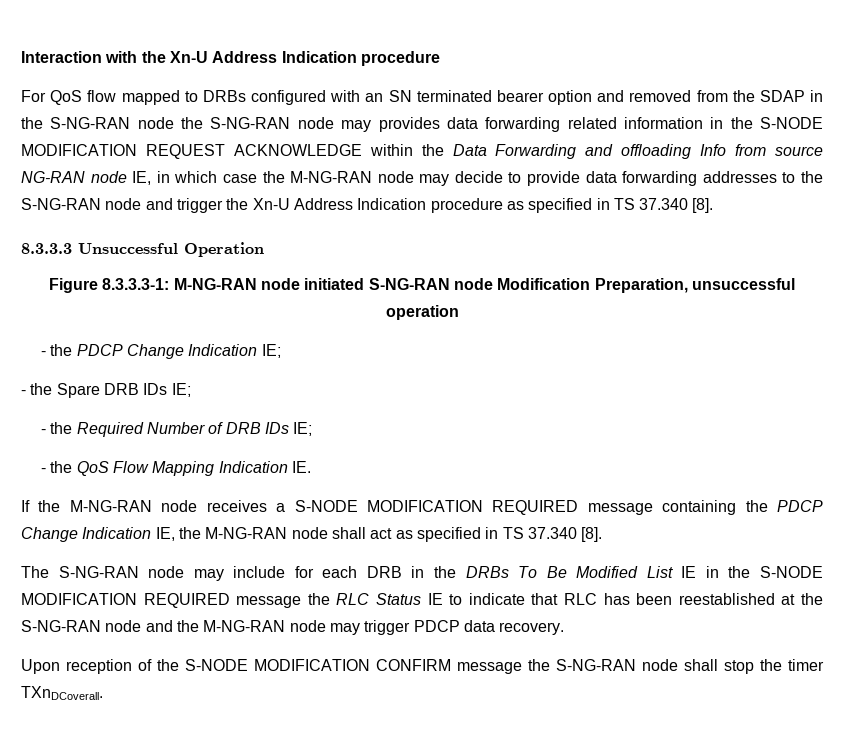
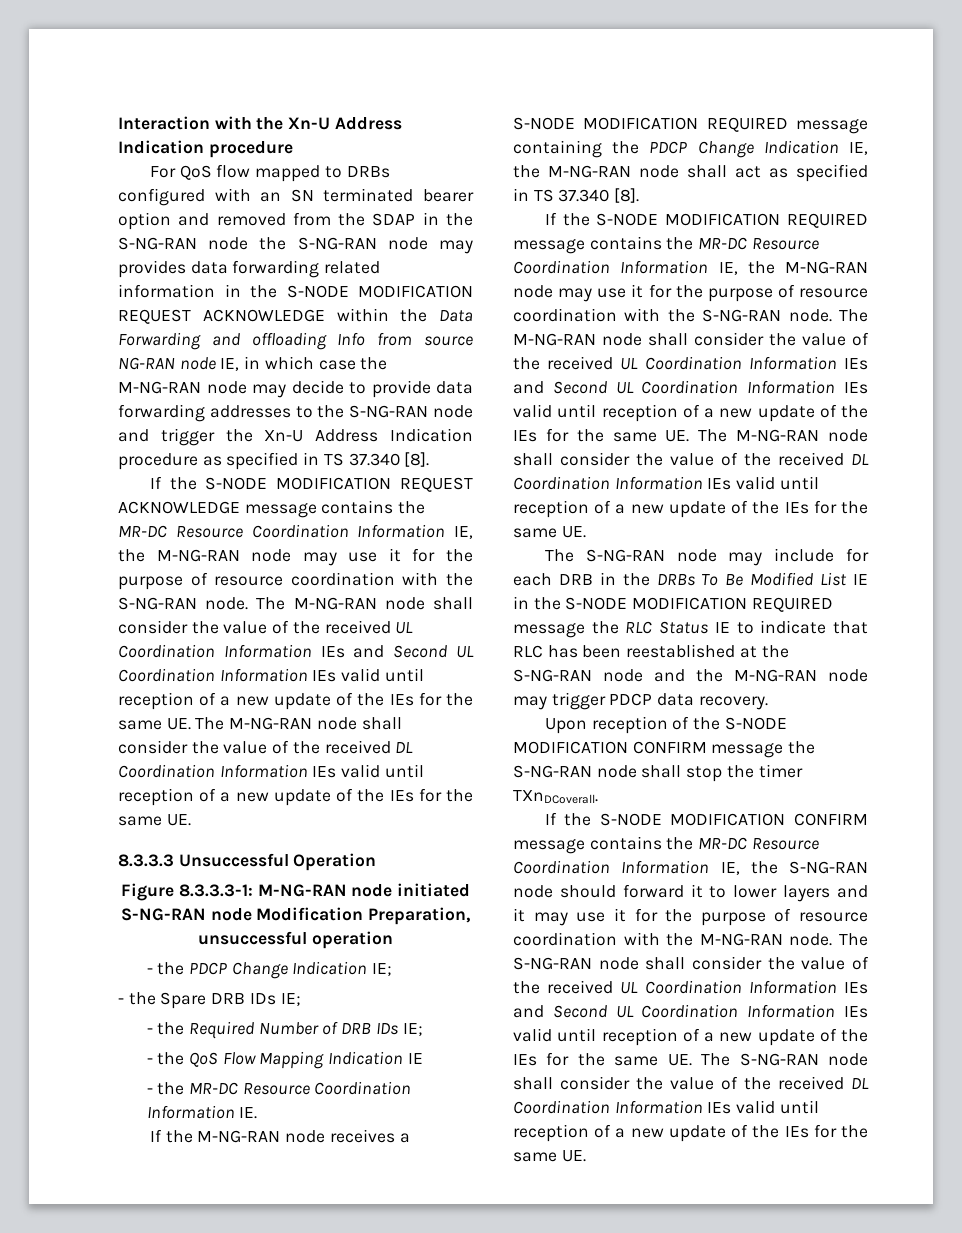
(714, 205) none -> [149,476,474,492] [118,500,426,518] [118,524,473,539] [118,548,473,566] [118,572,473,590] [118,597,473,610] [118,620,414,634] [118,644,475,658] [118,668,424,682] [118,692,473,710] [118,717,402,730] [118,740,414,754] [118,764,424,778] [118,788,473,806] [118,814,191,826] // If the S-NODE MODIFICATION REQUEST ACKNOWLEDGE message contains the MR-DC Resource Coordination Information IE, the M-NG-RAN node may use it for the purpose of resource coordination with the S-NG-RAN node. The M-NG-RAN node shall consider the value of the received UL Coordination Information IEs and Second UL Coordination Information IEs valid until reception of a new update of the IEs for the same UE. The M-NG-RAN node shall consider the value of the received DL Coordination Information IEs valid until reception of a new update of the IEs for the same UE.
(288, 467) none -> [407,1053,423,1064] [146,1081,412,1095] [146,1105,235,1119] IE // - the MR-DC Resource Coordination Information
(603, 534) none -> [544,212,868,228] [513,236,819,254] [513,260,868,275] [513,284,868,302] [513,308,868,322] [513,332,869,346] [513,356,868,370] [513,380,868,394] [513,404,868,422] [513,428,868,442] [513,452,869,466] [513,476,819,490] [513,500,868,518] [513,526,586,538] // If the S-NODE MODIFICATION REQUIRED message contains the MR-DC Resource Coordination Information IE, the M-NG-RAN node may use it for the purpose of resource coordination with the S-NG-RAN node. The M-NG-RAN node shall consider the value of the received UL Coordination Information IEs and Second UL Coordination Information IEs valid until reception of a new update of the IEs for the same UE. The M-NG-RAN node shall consider the value of the received DL Coordination Information IEs valid until reception of a new update of the IEs for the same UE.
(103, 693) none -> [544,812,868,826] [513,836,819,854] [513,860,868,875] [513,884,868,902] [513,908,868,926] [513,932,868,946] [513,956,869,970] [513,980,868,994] [513,1004,868,1018] [513,1028,868,1046] [513,1052,868,1066] [513,1076,869,1090] [513,1100,819,1114] [513,1124,868,1142] [513,1150,586,1162] // If the S-NODE MODIFICATION CONFIRM message contains the MR-DC Resource Coordination Information IE, the S-NG-RAN node should forward it to lower layers and it may use it for the purpose of resource coordination with the M-NG-RAN node. The S-NG-RAN node shall consider the value of the received UL Coordination Information IEs and Second UL Coordination Information IEs valid until reception of a new update of the IEs for the same UE. The S-NG-RAN node shall consider the value of the received DL Coordination Information IEs valid until reception of a new update of the IEs for the same UE.

